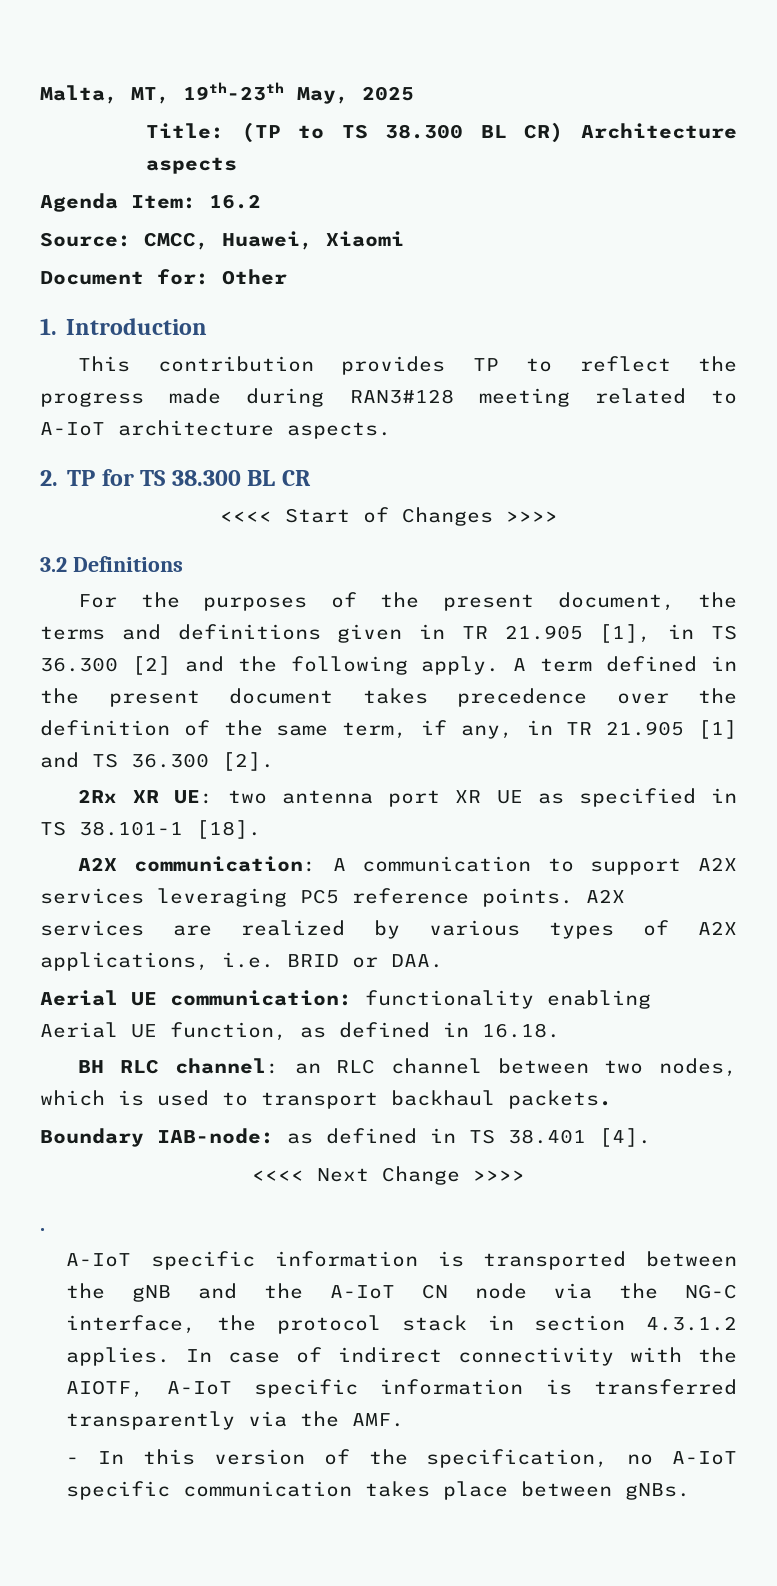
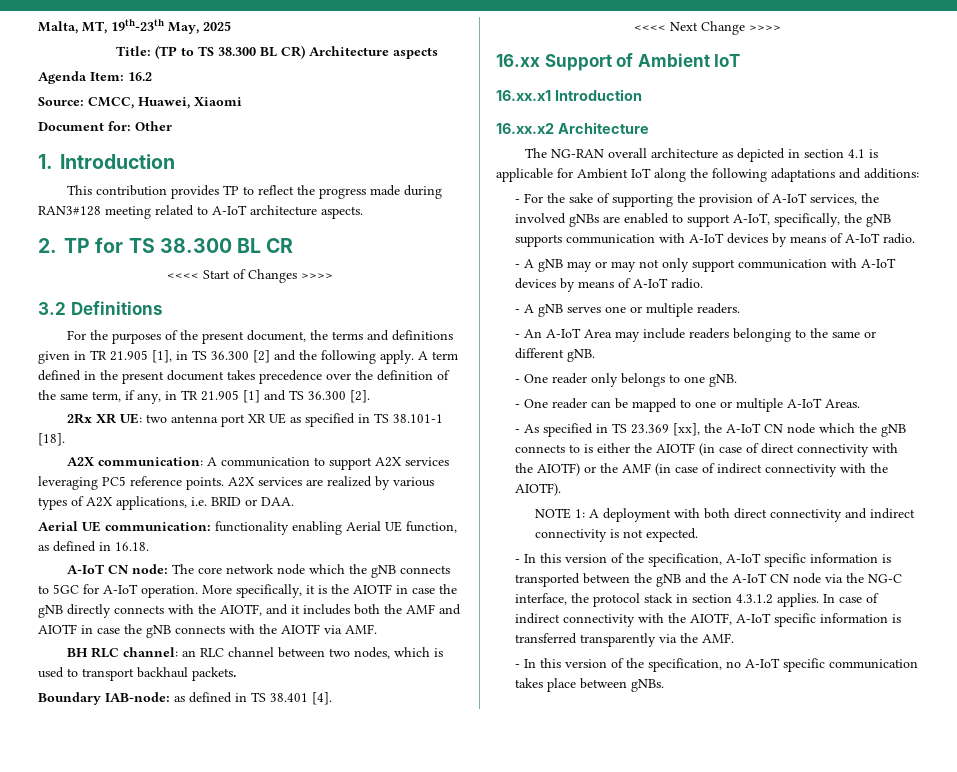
(560, 1030) none -> [66,564,450,578] [38,584,457,598] [38,604,461,618] [38,624,377,638] // A-IoT CN node: The core network node which the gNB connects to 5GC for A-IoT operation. More specifically, it is the AIOTF in case the gNB directly connects with the AIOTF, and it includes both the AMF and AIOTF in case the gNB connects with the AIOTF via AMF.
[40,1228,45,1231] . // -> [496,53,741,71] [496,89,642,101] [496,122,649,134] [524,148,878,162] [496,168,919,182] [515,193,880,207] [515,213,892,227] [515,233,916,247] [515,258,897,272] [515,278,704,292] [515,303,741,317] [515,328,877,342] [515,348,596,362] [515,373,738,387] [515,398,861,412] [515,423,907,437] [515,443,899,457] [515,463,889,477] [515,483,562,496] [534,508,915,522] [534,528,698,542] [515,553,723,567] 16.xx Support of Ambient IoT // 16.xx.x1 Introduction // 16.xx.x2 Architecture // The NG-RAN overall architecture as depicted in section 4.1 is applicable for Ambient IoT along the following adaptations and additions: // - For the sake of supporting the provision of A-IoT services, the involved gNBs are enabled to support A-IoT, specifically, the gNB supports communication with A-IoT devices by means of A-IoT radio. // - A gNB may or may not only support communication with A-IoT devices by means of A-IoT radio. // - A gNB serves one or multiple readers. // - An A-IoT Area may include readers belonging to the same or different gNB. // - One reader only belongs to one gNB. // - One reader can be mapped to one or multiple A-IoT Areas. // - As specified in TS 23.369 [xx], the A-IoT CN node which the gNB connects to is either the AIOTF (in case of direct connectivity with the AIOTF) or the AMF (in case of indirect connectivity with the AIOTF). // NOTE 1: A deployment with both direct connectivity and indirect connectivity is not expected. // - In this version of the specification,

